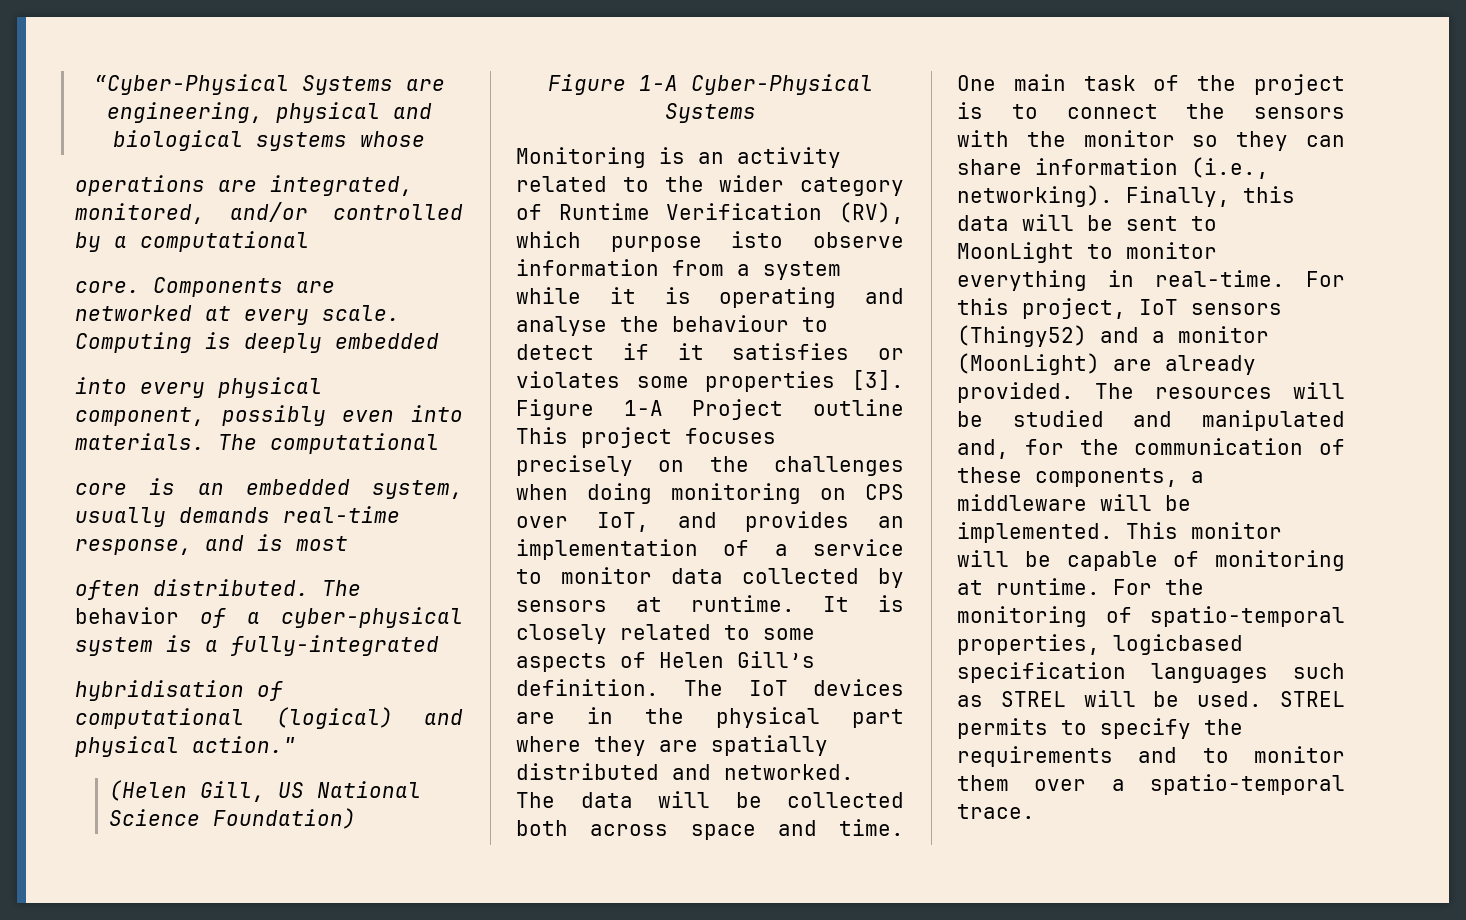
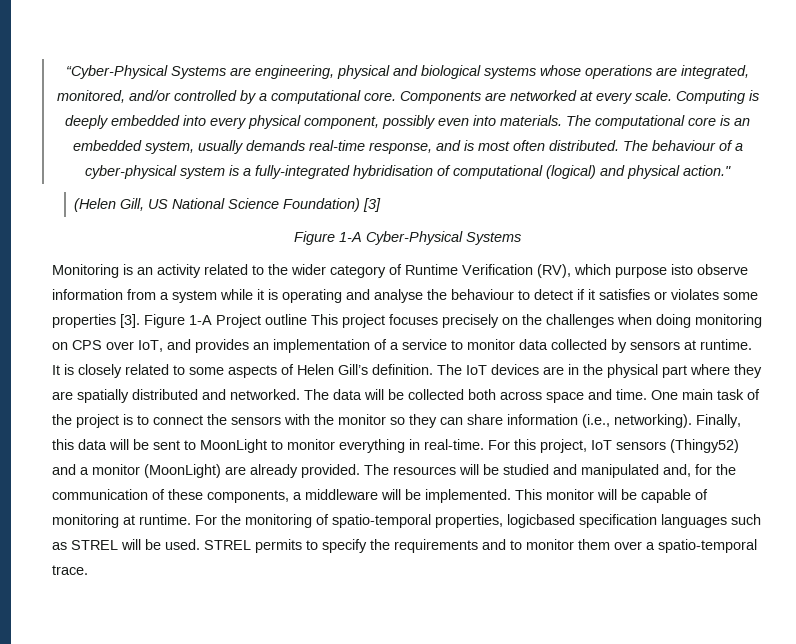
(425, 139) // -> (581, 70) none
(309, 241) // -> (361, 97) none
(439, 341) // -> (180, 120) none
(439, 443) // -> (685, 122) none
(348, 543) // -> (510, 146) none
[75,607,179,624] behavior -> [651,140,716,151] behaviour
(439, 645) // -> (350, 172) none
(357, 818) none -> [362,198,381,212] [3]

